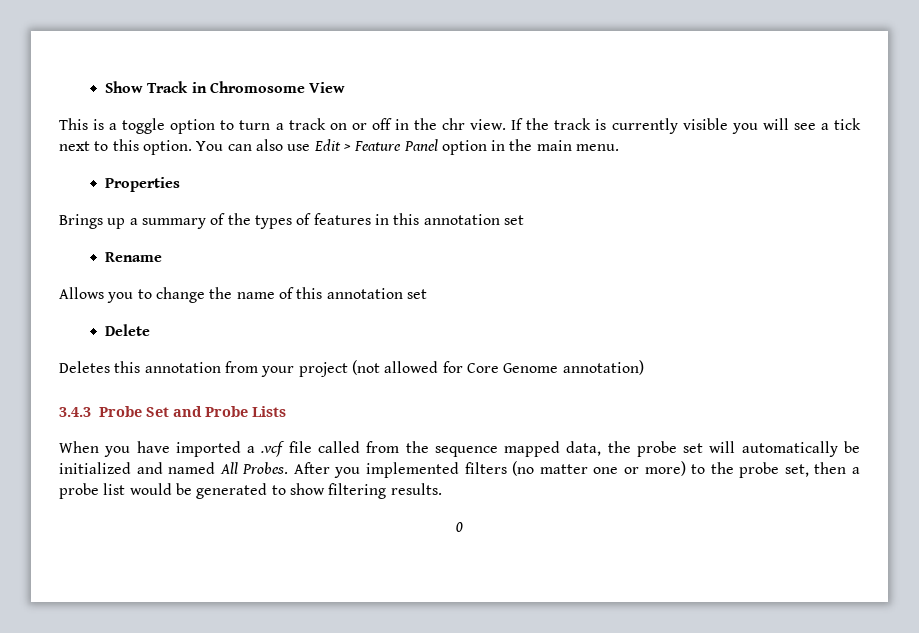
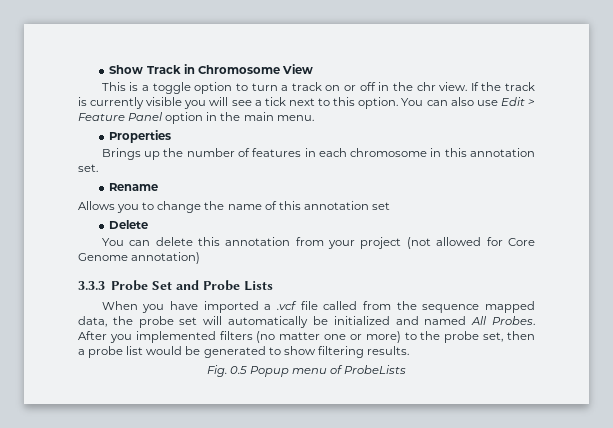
[129,213,371,229] a summary of the types of features -> [163,148,428,157] the number of features in each chromosome
[503,215,524,225] set -> [78,164,98,172] set.
[59,361,110,373] Deletes -> [101,237,193,246] You can delete
[59,407,91,417] 3.4.3 -> [78,281,105,290] 3.3.3
[456,522,463,532] 0 -> [206,365,407,377] Fig. 0.5 Popup menu of ProbeLists

